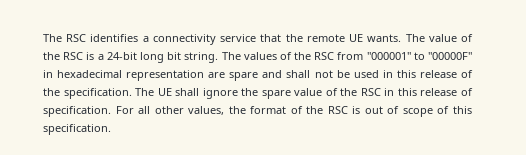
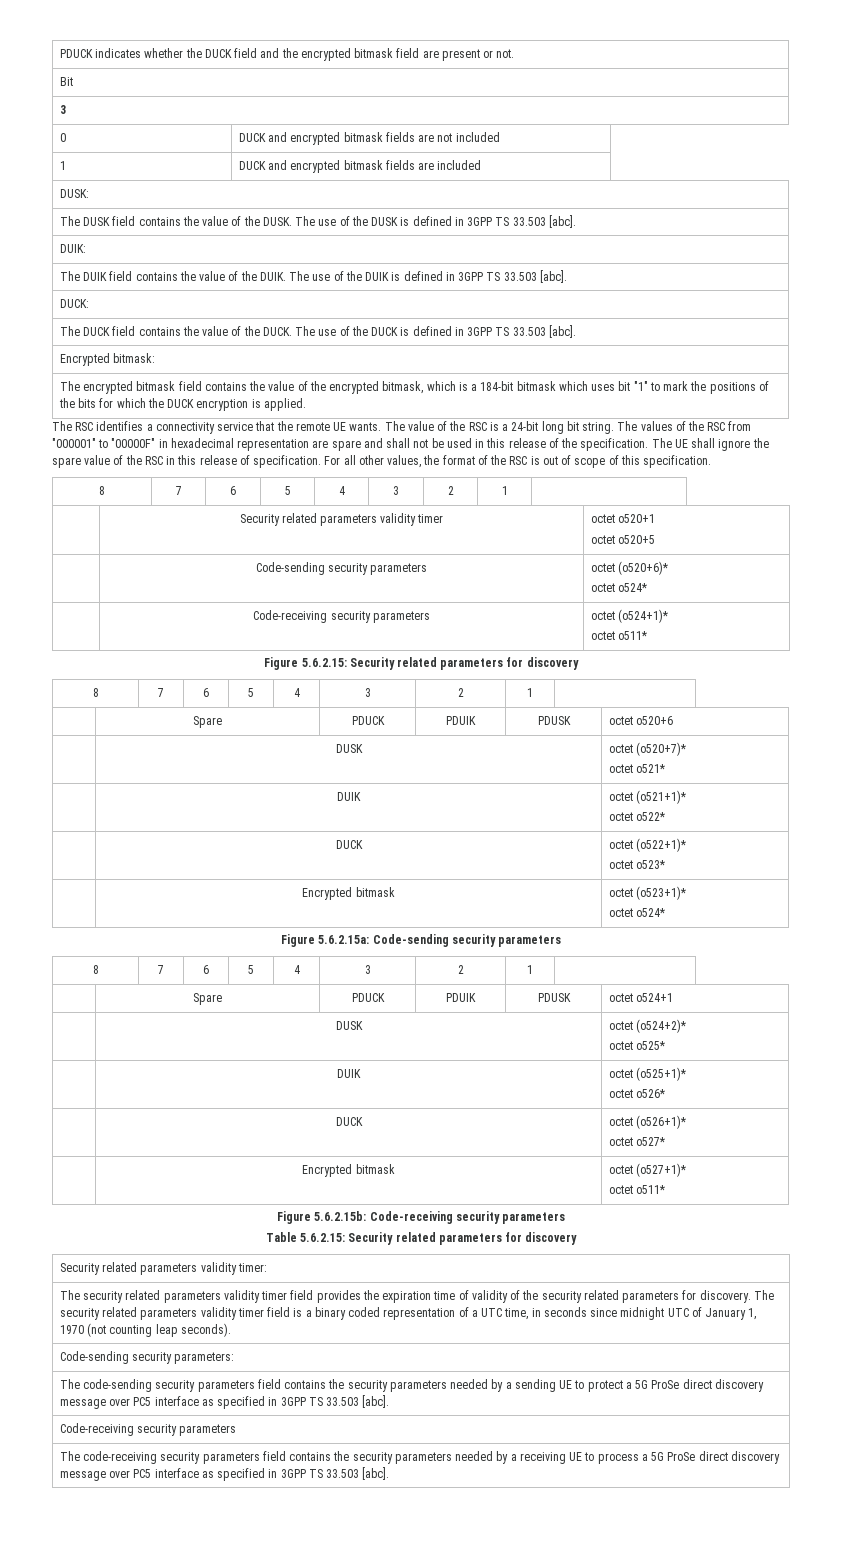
(43, 38) none -> [59,48,515,61] [59,77,73,86] [59,105,66,114] [59,133,66,142] [238,132,500,145] [59,161,66,170] [238,160,482,173] [59,189,89,198] [59,215,576,228] [59,244,86,253] [59,270,567,283] [59,299,89,308] [59,325,576,338] [59,353,156,366] [59,381,769,394] [58,398,306,411] PDUCK indicates whether the DUCK field and the encrypted bitmask field are present or not. // Bit // 3 // 0 | DUCK and encrypted bitmask fields are not included // 1 | DUCK and encrypted bitmask fields are included // DUSK: // The DUSK field contains the value of the DUSK. The use of the DUSK is defined in 3GPP TS 33.503 [abc]. // DUIK: // The DUIK field contains the value of the DUIK. The use of the DUIK is defined in 3GPP TS 33.503 [abc]. // DUCK: // The DUCK field contains the value of the DUCK. The use of the DUCK is defined in 3GPP TS 33.503 [abc]. // Encrypted bitmask: // The encrypted bitmask field contains the value of the encrypted bitmask, which is a 184-bit bitmask which uses bit "1" to mark the positions of the bits for which the DUCK encryption is applied. //
(111, 129) none -> [99,486,105,495] [175,486,182,495] [230,486,236,495] [284,486,291,495] [338,486,345,495] [393,486,399,495] [447,486,454,495] [501,486,508,495] [239,513,444,526] [590,514,656,523] [590,535,656,544] [255,562,428,575] [590,561,669,575] [590,583,648,592] [253,610,430,623] [590,609,669,623] [590,631,648,640] [264,657,579,670] [92,688,99,697] [158,688,164,697] [203,688,209,697] [248,688,254,697] [293,688,300,697] [364,688,371,697] [457,688,464,697] [527,688,533,697] [193,716,223,728] [351,716,385,725] [446,716,476,725] [537,716,571,725] [608,716,674,725] [335,744,363,753] [608,742,687,756] [608,764,666,773] [337,792,361,801] [608,790,687,804] [608,812,666,821] [335,840,363,849] [608,838,687,852] [608,860,666,869] [302,887,395,900] [608,886,687,900] [608,908,666,917] [281,934,561,947] [92,965,99,974] [158,965,164,974] [203,965,209,974] [248,965,254,974] [293,965,300,974] [364,965,371,974] [457,965,464,974] [527,965,533,974] [193,993,223,1005] [351,993,385,1002] [446,993,476,1002] [537,993,571,1002] [608,993,674,1002] [335,1021,363,1030] [608,1019,687,1033] [608,1041,666,1050] [337,1069,361,1078] [608,1067,687,1081] [608,1089,666,1098] [335,1117,363,1126] [608,1115,687,1129] [608,1137,666,1146] [302,1164,395,1177] [608,1163,687,1177] [608,1185,666,1194] [277,1211,565,1224] [265,1232,578,1245] [59,1262,267,1275] [59,1290,774,1303] [59,1307,757,1320] [59,1323,231,1337] [59,1351,235,1364] [59,1379,764,1392] [59,1395,390,1409] [59,1423,237,1436] [59,1451,780,1464] [59,1467,390,1481] // 8 | 7 | 6 | 5 | 4 | 3 | 2 | 1 | // | Security related parameters validity timer | octet o520+1 // octet o520+5 // | Code-sending security parameters | octet (o520+6)* // octet o524* // | Code-receiving security parameters | octet (o524+1)* // octet o511* // Figure 5.6.2.15: Security related parameters for discovery // 8 | 7 | 6 | 5 | 4 | 3 | 2 | 1 | // | Spare | PDUCK | PDUIK | PDUSK | octet o520+6 // | DUSK | octet (o520+7)* // octet o521* // | DUIK | octet (o521+1)* // octet o522* // | DUCK | octet (o522+1)* // octet o523* // | Encrypted bitmask | octet (o523+1)* // octet o524* // Figure 5.6.2.15a: Code-sending security parameters // 8 | 7 | 6 | 5 | 4 | 3 | 2 | 1 | // | Spare | PDUCK | PDUIK | PDUSK | octet o524+1 // | DUSK | octet (o524+2)* // octet o525* // | DUIK | octet (o525+1)* // octet o526* // | DUCK | octet (o526+1)* // octet o527* // | Encrypted bitmask | octet (o527+1)* // octet o511* // Figure 5.6.2.15b: Code-receiving security parameters // Table 5.6.2.15: Security related parameters for discovery // Security related parameters validity timer: // The security related parameters validity timer field provides the expiration time of validity of the security related parameters for discovery. The security related parameters validity timer field is a binary coded representation of a UTC time, in seconds since midnight UTC of January 1, 1970 (not counting leap seconds). // Code-sending security parameters: // The code-sending security parameters field contains the security parameters needed by a sending UE to protect a 5G ProSe direct discovery message over PC5 interface as specified in 3GPP TS 33.503 [abc]. // Code-receiving security parameters // The code-receiving security parameters field contains the security parameters needed by a receiving UE to process a 5G ProSe direct discovery message over PC5 interface as specified in 3GPP TS 33.503 [abc].

